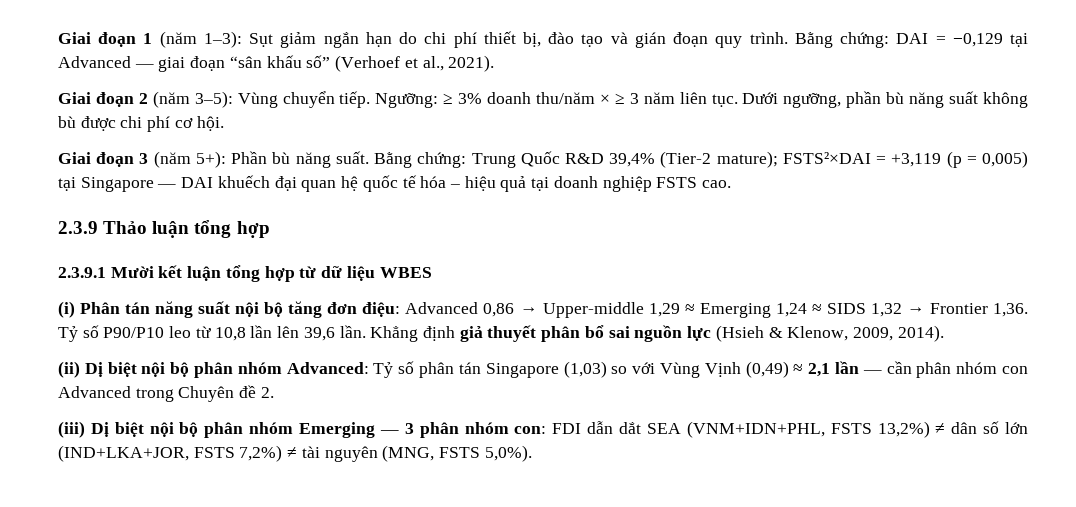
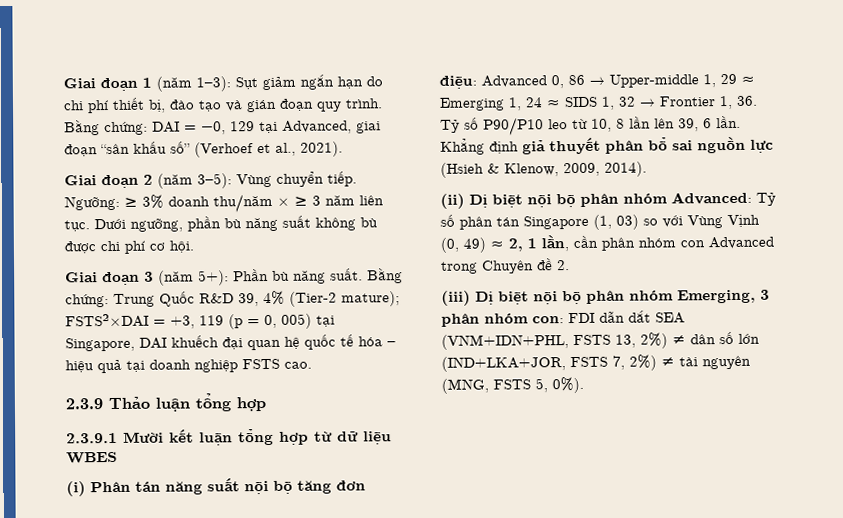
[952,33,1029,47] [58,56,154,68] −0,129 tại Advanced — -> [201,120,352,135] −0, 129 tại Advanced,
[609,153,656,167] 39,4% -> [238,290,285,307] 39, 4%
[891,151,1029,168] [58,177,177,192] +3,119 (p = 0,005) tại Singapore — -> [170,313,335,330] [65,337,135,352] +3, 119 (p = 0, 005) tại Singapore,
[483,302,1029,318] 0,86 → Upper-middle 1,29 ≈ Emerging 1,24 ≈ SIDS 1,32 → Frontier 1,36. -> [551,73,755,89] [439,95,758,111] 0, 86 → Upper-middle 1, 29 ≈ Emerging 1, 24 ≈ SIDS 1, 32 → Frontier 1, 36.
[214,325,335,341] 10,8 lần lên 39,6 -> [591,116,712,132] 10, 8 lần lên 39, 6
[563,361,607,378] (1,03) -> [593,214,639,230] (1, 03)
[745,361,882,378] (0,49) ≈ 2,1 lần — -> [440,235,569,253] (0, 49) ≈ 2, 1 lần,
[299,422,399,438] Emerging — -> [677,289,756,304] Emerging,
[877,421,930,438] 13,2%) -> [615,332,668,349] 13, 2%)
[239,445,283,462] 7,2%) -> [612,354,657,371] 7, 2%)
[484,445,532,462] 5,0%). -> [535,376,584,394] 5, 0%).

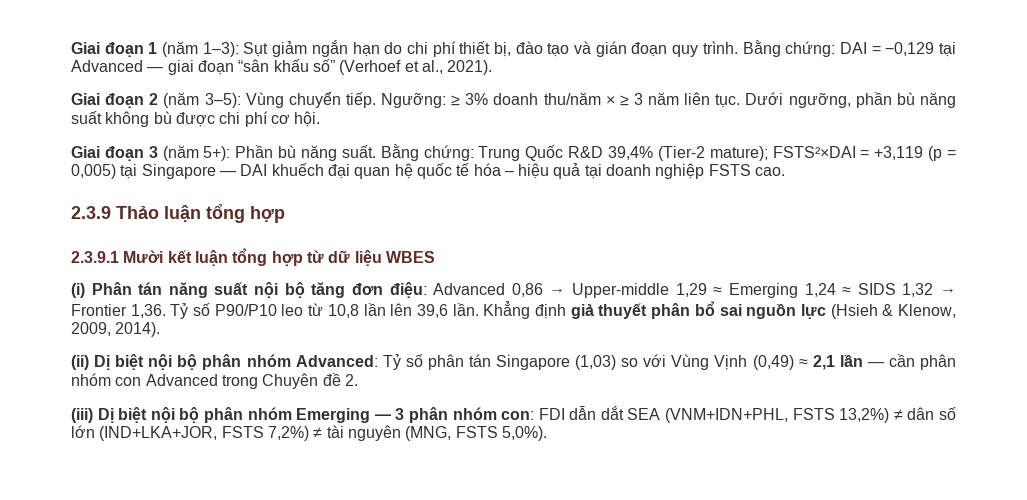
[201,120,352,135] −0, 129 tại Advanced, -> [885,42,957,57] [71,60,164,72] −0,129 tại Advanced —
[238,290,285,307] 39, 4% -> [607,146,653,160] 39,4%
[170,313,335,330] [65,337,135,352] +3, 119 (p = 0, 005) tại Singapore, -> [874,146,957,161] [71,164,236,179] +3,119 (p = 0,005) tại Singapore —
[551,73,755,89] [439,95,758,111] 0, 86 → Upper-middle 1, 29 ≈ Emerging 1, 24 ≈ SIDS 1, 32 → Frontier 1, 36. -> [511,283,956,298] [71,304,166,318] 0,86 → Upper-middle 1,29 ≈ Emerging 1,24 ≈ SIDS 1,32 → Frontier 1,36.
[591,116,712,132] 10, 8 lần lên 39, 6 -> [327,303,448,318] 10,8 lần lên 39,6
[593,214,639,230] (1, 03) -> [575,355,617,370] (1,03)
[440,235,569,253] (0, 49) ≈ 2, 1 lần, -> [752,355,884,370] (0,49) ≈ 2,1 lần —
[677,289,756,304] Emerging, -> [296,408,391,423] Emerging —
[615,332,668,349] 13, 2%) -> [839,408,890,423] 13,2%)
[612,354,657,371] 7, 2%) -> [267,426,309,441] 7,2%)
[535,376,584,394] 5, 0%). -> [501,426,547,441] 5,0%).

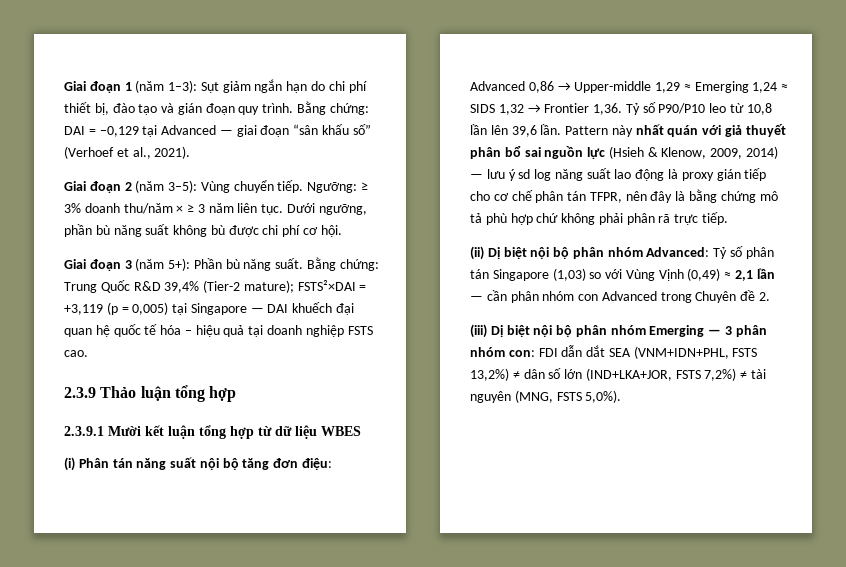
[483,301,567,319] Khẳng định -> [565,124,722,137] Pattern này nhất quán với
[115,322,161,337] 2014). -> [746,146,779,159] [470,168,767,181] [470,189,778,203] [470,212,729,225] 2014) — lưu ý sd log năng suất lao động là proxy gián tiếp cho cơ chế phân tán TFPR, nên đây là bằng chứng mô tả phù hợp chứ không phải phân rã trực tiếp.

